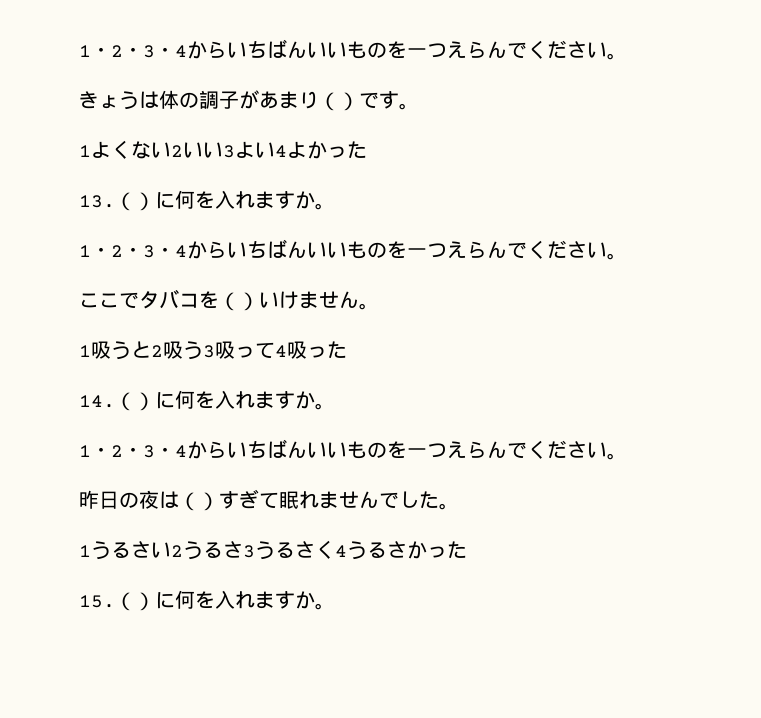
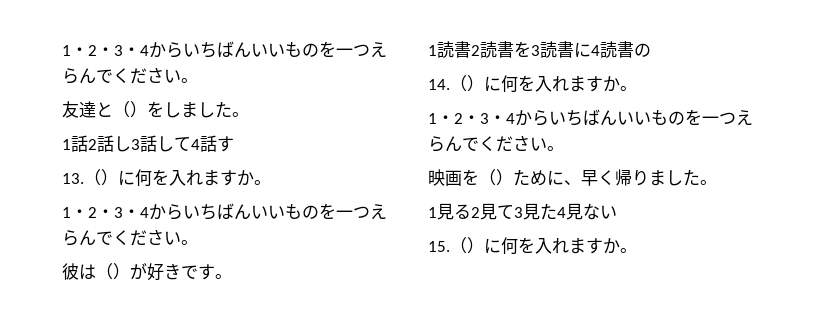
[79,90,419,111] [79,140,367,159] きょうは体の調子があまり（）です。 // 1よくない2いい3よい4よかった -> [62,101,249,118] [62,135,234,152] 友達と（）をしました。 // 1話2話し3話して4話す
[79,289,379,311] [79,341,347,360] ここでタバコを（）いけません。 // 1吸うと2吸う3吸って4吸った -> [62,263,232,281] [428,41,651,58] 彼は（）が好きです。 // 1読書2読書を3読書に4読書の
[79,489,459,511] [79,540,467,560] 昨日の夜は（）すぎて眠れませんでした。 // 1うるさい2うるさ3うるさく4うるさかった -> [428,169,717,186] [428,203,617,220] 映画を（）ために、早く帰りました。 // 1見る2見て3見た4見ない

